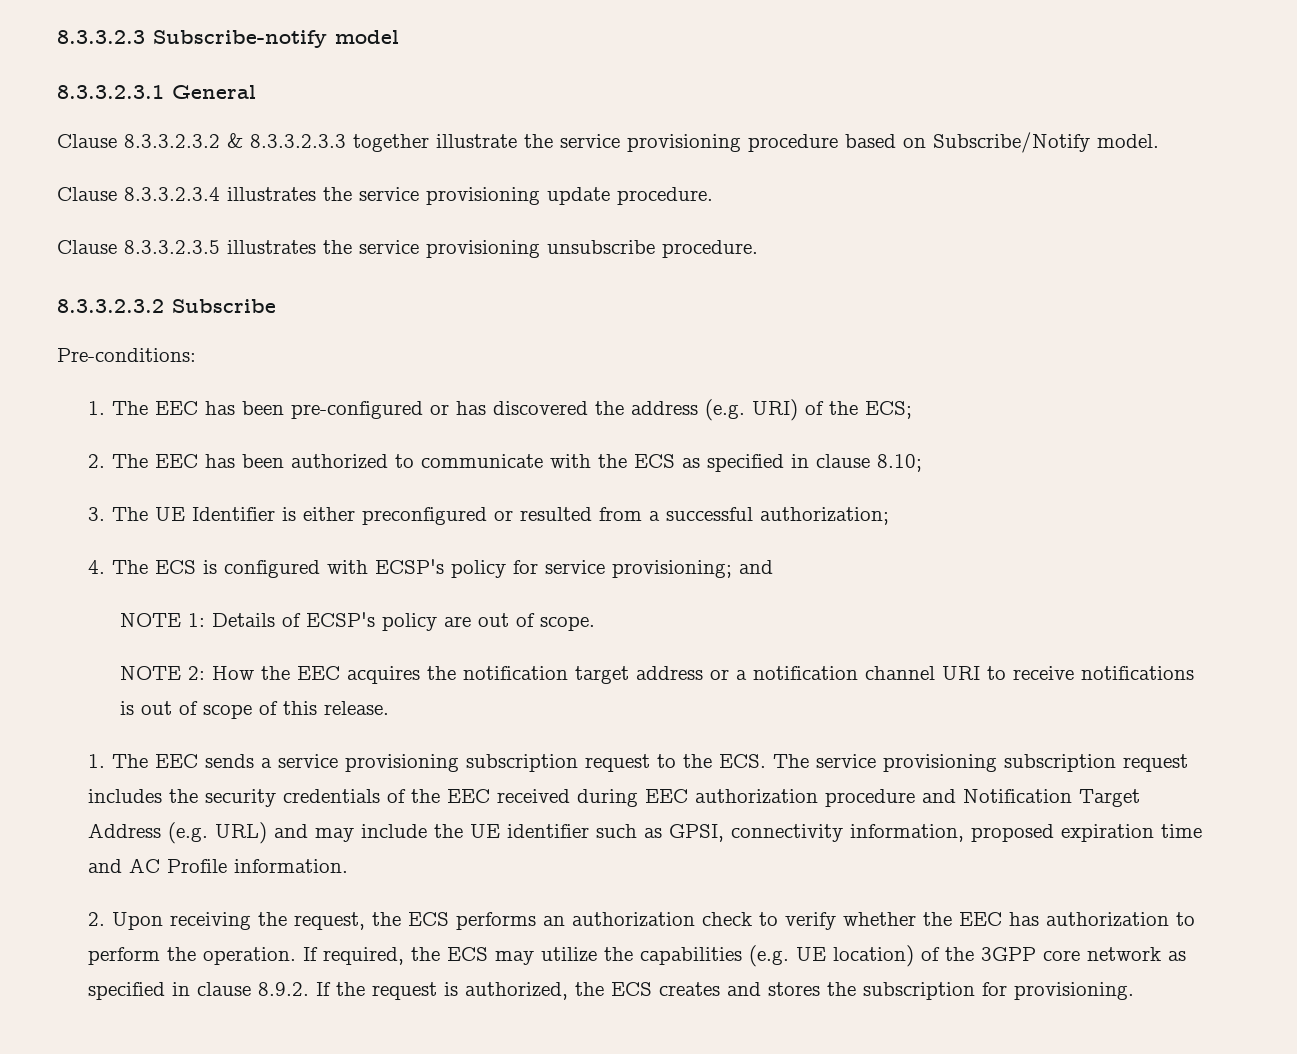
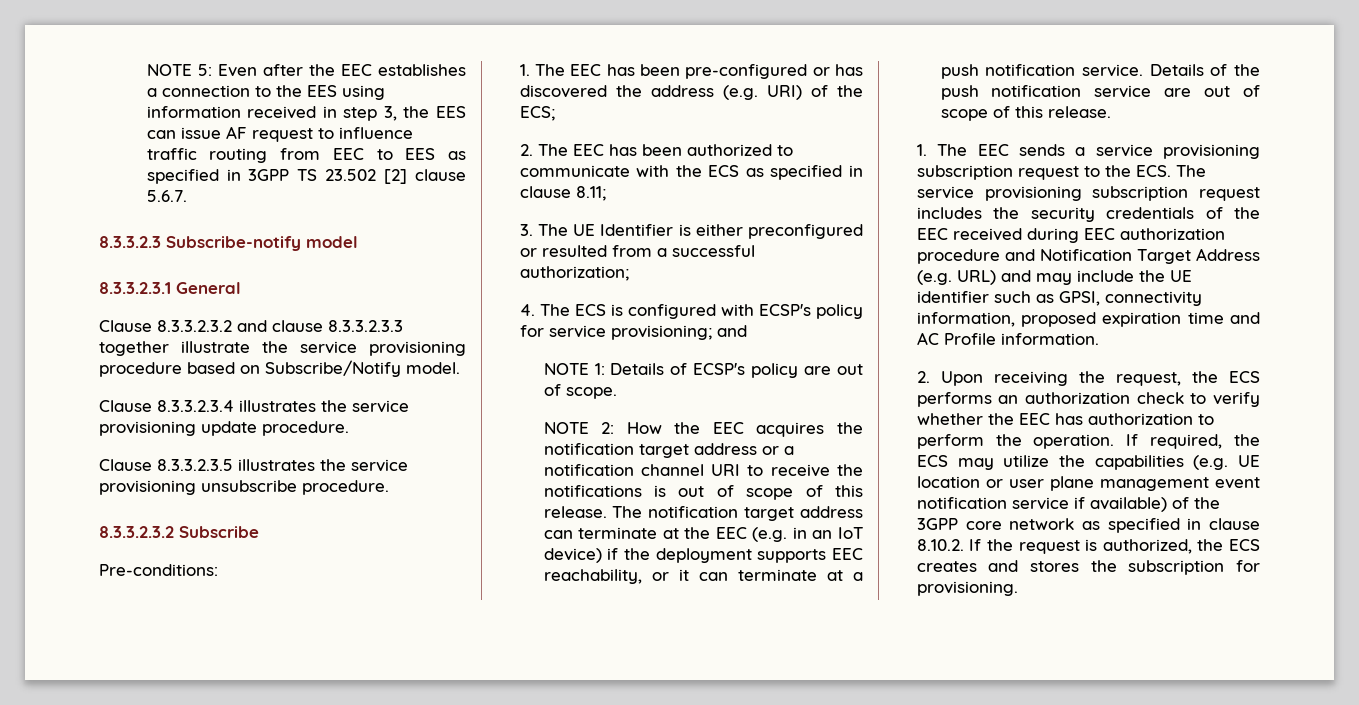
(57, 37) none -> [146,64,466,77] [146,85,385,100] [146,106,466,121] [146,126,413,142] [146,148,466,163] [146,169,467,184] [146,190,187,202] NOTE 5: Even after the EEC establishes a connection to the EES using information received in step 3, the EES can issue AF request to influence traffic routing from EEC to EES as specified in 3GPP TS 23.502 [2] clause 5.6.7. //
[227,133,243,148] & -> [237,320,323,332] and clause
[877,454,923,472] 8.10; -> [575,186,606,201] 8.11;
(1074, 673) none -> [837,464,863,476] the
(389, 708) none -> [612,506,863,521] [543,527,863,542] [543,548,863,563] [543,569,863,584] [940,64,1260,79] [940,85,1260,100] [940,106,1111,121] The notification target address can terminate at the EEC (e.g. in an IoT device) if the deployment supports EEC reachability, or it can terminate at a push notification service. Details of the push notification service are out of scope of this release.
[833,945,915,967] location) -> [916,476,1260,491] [916,497,1167,512] location or user plane management event notification service if available)
[258,982,310,996] 8.9.2. -> [916,539,964,551] 8.10.2.

